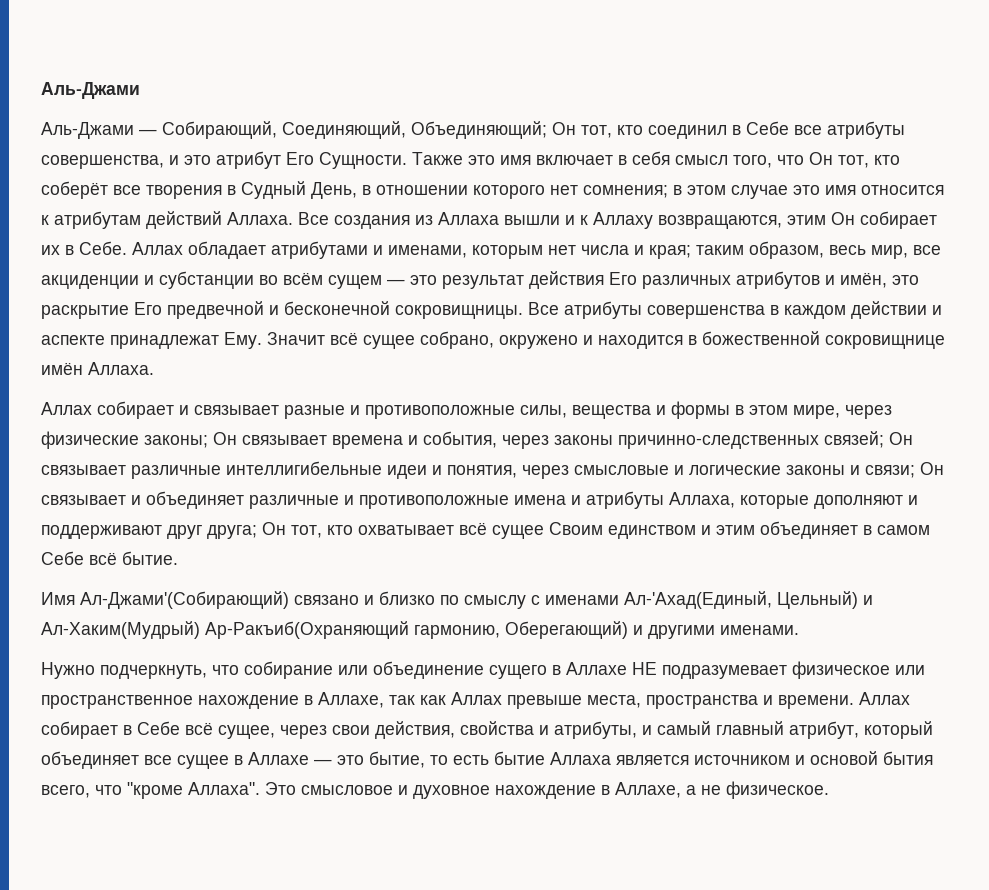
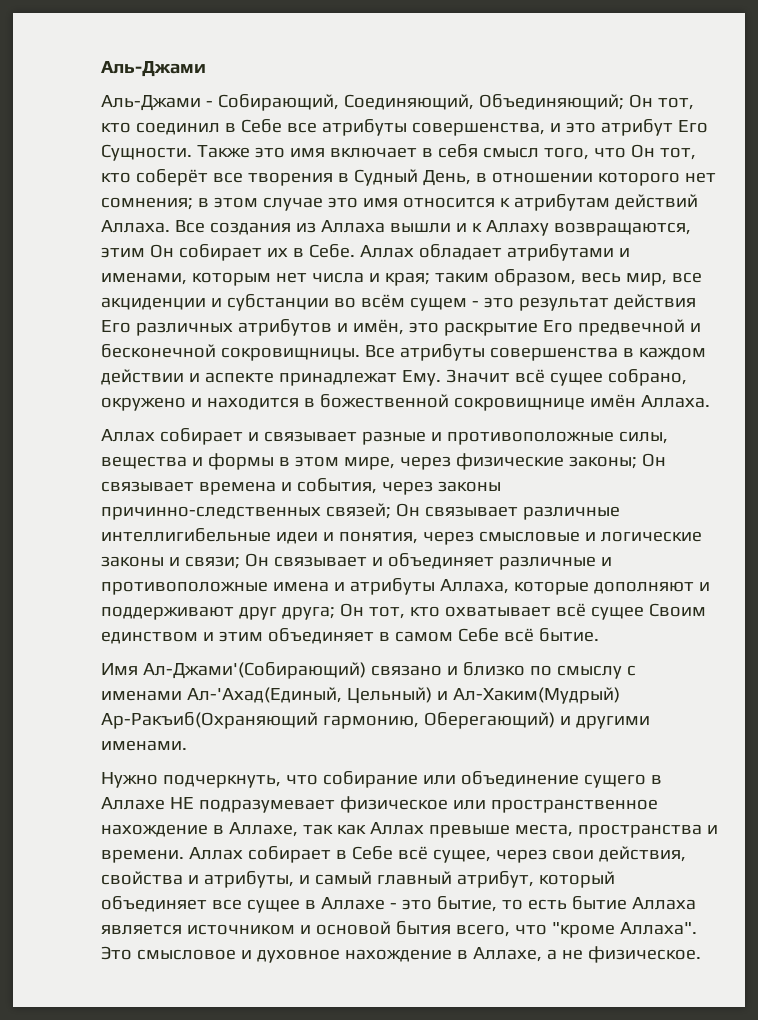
[139,129,157,135] — -> [205,101,213,107] -
[387,279,405,285] — -> [471,301,479,307] -
[314,759,332,765] — -> [389,903,397,909] -

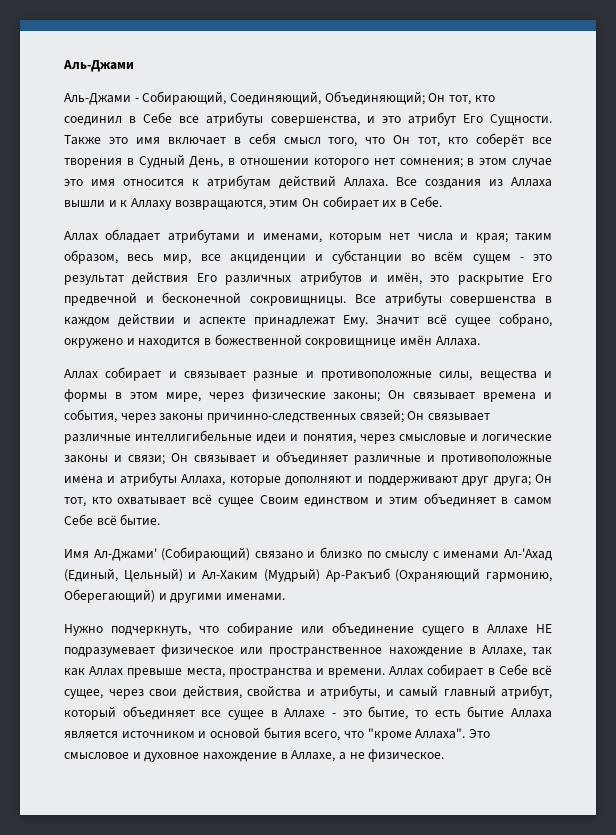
(355, 251) none -> (443, 201) //
[142,662,366,679] Ал-Джами'(Собирающий) -> [93,547,251,561] Ал-Джами' (Собирающий)
[186,687,620,704] [101,712,318,729] Ал-'Ахад(Единый, Цельный) и Ал-Хаким(Мудрый) Ар-Ракъиб(Охраняющий -> [504,548,553,561] [64,568,481,582] Ал-'Ахад (Единый, Цельный) и Ал-Хаким (Мудрый) Ар-Ракъиб (Охраняющий

